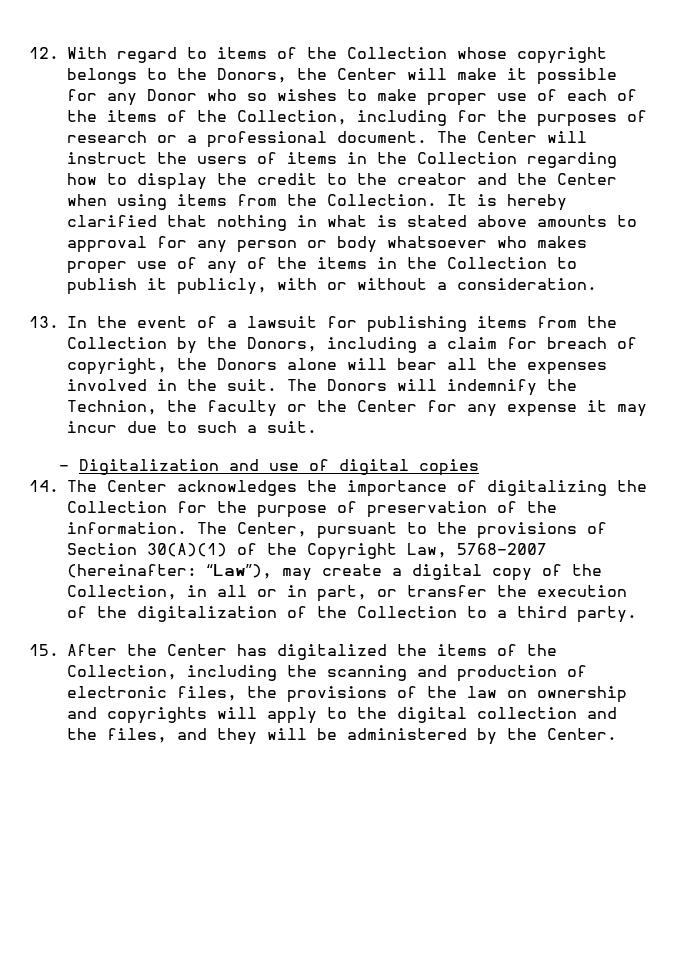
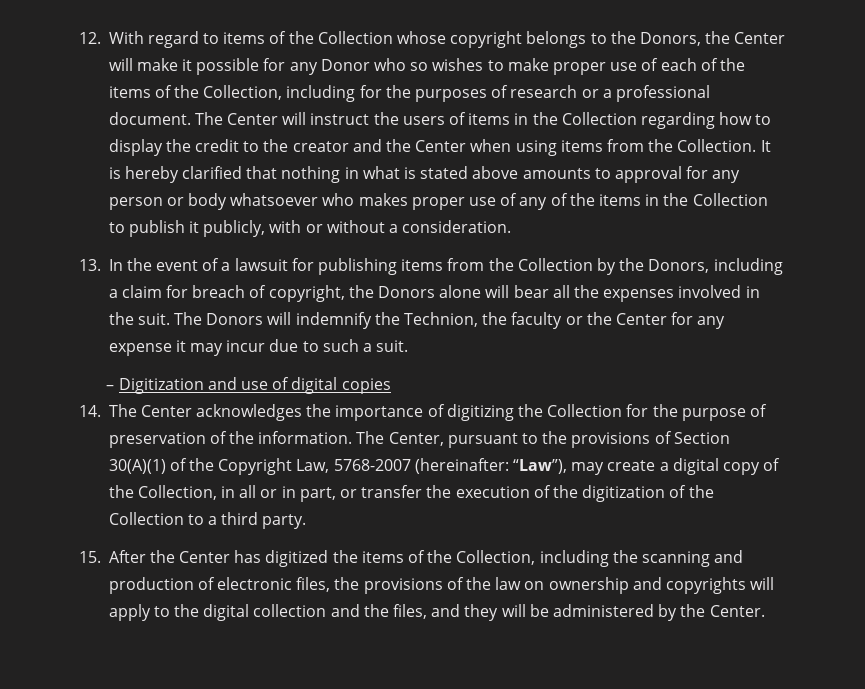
[78,459,219,475] Digitalization -> [118,378,204,394] Digitization
[487,480,607,496] digitalizing -> [446,404,514,421] digitizing
[137,606,277,622] digitalization -> [582,485,666,502] digitization
[277,644,387,660] digitalized -> [265,550,329,567] digitized

